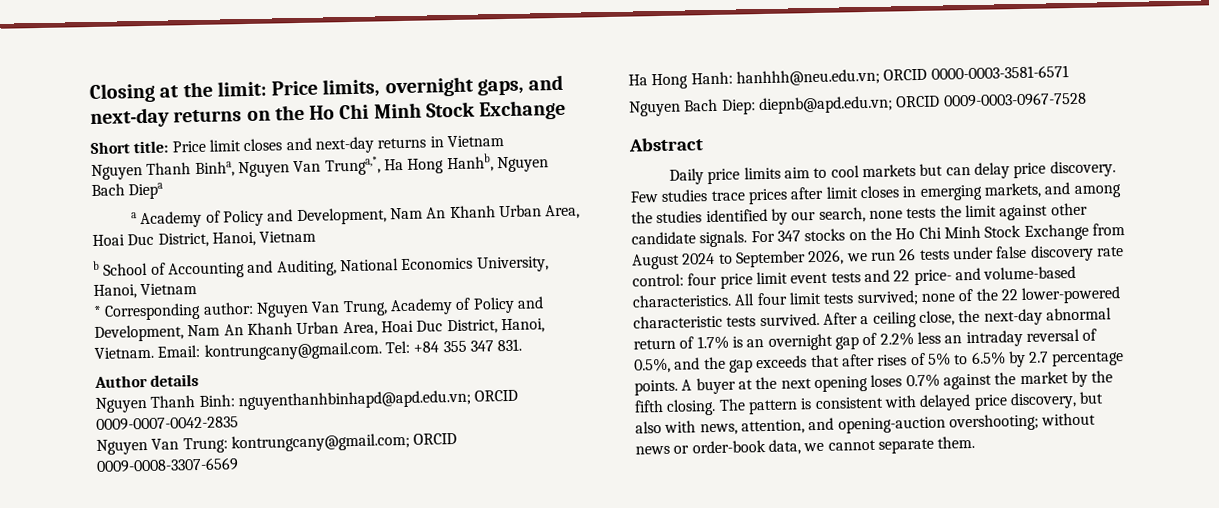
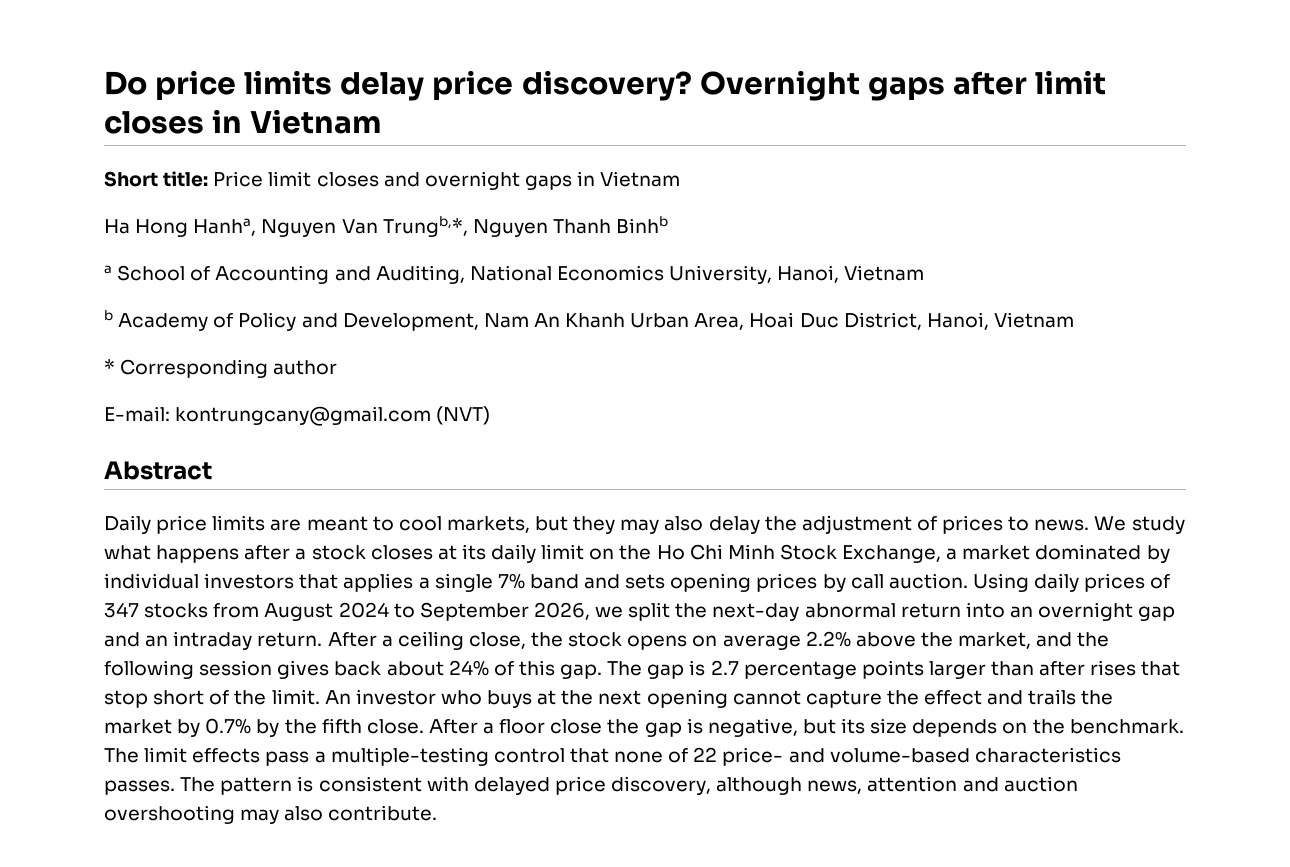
[89,74,564,104] [90,99,567,129] Closing at the limit: Price limits, overnight gaps, and next-day returns on the Ho Chi Minh Stock Exchange -> [104,70,1106,101] [104,109,382,134] Do price limits delay price discovery? Overnight gaps after limit closes in Vietnam
[314,135,504,154] [91,153,549,181] [91,182,164,200] [131,212,138,219] next-day returns in Vietnam // Nguyen Thanh Binha, Nguyen Van Trunga,*, Ha Hong Hanhb, Nguyen Bach Diepa // a -> [424,171,681,190] [104,216,669,237] [104,265,925,284] [104,310,113,321] overnight gaps in Vietnam // Ha Hong Hanha, Nguyen Van Trungb,*, Nguyen Thanh Binhb // a School of Accounting and Auditing, National Economics University, Hanoi, Vietnam // b
[93,256,549,279] [93,282,198,299] [93,296,544,321] [94,318,545,342] [94,338,523,361] [94,373,200,389] [95,389,519,413] [96,416,239,431] [96,432,458,455] [96,457,239,473] [628,65,1069,90] [629,91,1087,117] [628,137,704,152] [669,160,1116,185] [630,182,1121,205] [631,202,1088,225] [631,223,1089,248] b School of Accounting and Auditing, National Economics University, Hanoi, Vietnam // * Corresponding author: Nguyen Van Trung, Academy of Policy and Development, Nam An Khanh Urban Area, Hoai Duc District, Hanoi, Vietnam. Email: kontrungcany@gmail.com. Tel: +84 355 347 831. // Author details // Nguyen Thanh Binh: nguyenthanhbinhapd@apd.edu.vn; ORCID 0009-0007-0042-2835 // Nguyen Van Trung: kontrungcany@gmail.com; ORCID 0009-0008-3307-6569 // Ha Hong Hanh: hanhhh@neu.edu.vn; ORCID 0000-0003-3581-6571 // Nguyen Bach Diep: diepnb@apd.edu.vn; ORCID 0009-0003-0967-7528 // Abstract // Daily price limits aim to cool markets but can delay price discovery. Few studies trace prices after limit closes in emerging markets, and among the studies identified by our search, none tests the limit against other candidate signals. For 347 stocks on the Ho Chi Minh Stock Exchange -> [104,359,338,378] [104,406,491,426] [104,461,212,480] [104,515,1185,534] [104,544,1170,563] [104,573,1171,592] [104,602,209,618] * Corresponding author // E-mail: kontrungcany@gmail.com (NVT) // Abstract // Daily price limits are meant to cool markets, but they may also delay the adjustment of prices to news. We study what happens after a stock closes at its daily limit on the Ho Chi Minh Stock Exchange, a market dominated by individual investors that applies a single 7% band and sets opening prices by call auction. Using daily prices of 347 stocks
[870,244,1124,262] [632,265,1077,289] [632,286,1122,308] [633,312,820,329] run 26 tests under false discovery rate control: four price limit event tests and 22 price- and volume-based characteristics. All four limit tests survived; none of the 22 lower-powered characteristic tests survived. -> [628,602,1176,621] [104,631,323,650] split the next-day abnormal return into an overnight gap and an intraday return.
[983,307,1112,326] [633,328,1098,351] [634,350,1125,374] [634,370,1114,396] [634,398,717,416] next-day abnormal return of 1.7% is an overnight gap of 2.2% less an intraday reversal of 0.5%, and the gap exceeds that after rises of 5% to 6.5% by 2.7 percentage points. A buyer at the next opening loses 0.7% against the market by the fifth closing. -> [568,631,1110,650] [104,660,1181,679] [104,689,1114,708] [104,718,1184,737] [104,747,1121,766] [104,780,175,795] stock opens on average 2.2% above the market, and the following session gives back about 24% of this gap. The gap is 2.7 percentage points larger than after rises that stop short of the limit. An investor who buys at the next opening cannot capture the effect and trails the market by 0.7% by the fifth close. After a floor close the gap is negative, but its size depends on the benchmark. The limit effects pass a multiple-testing control that none of 22 price- and volume-based characteristics passes.
[1079,391,1104,404] [635,412,1097,436] [635,435,976,455] but also with news, attention, and opening-auction overshooting; without news or order-book data, we cannot separate them. -> [716,776,1078,795] [104,805,438,824] although news, attention and auction overshooting may also contribute.

